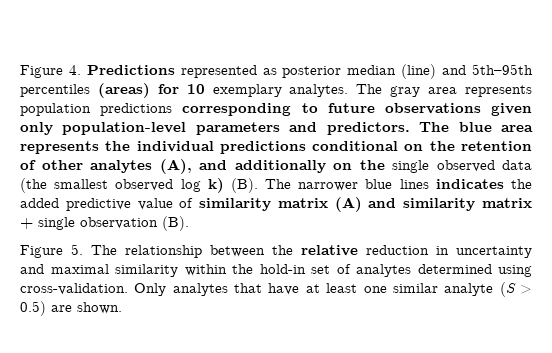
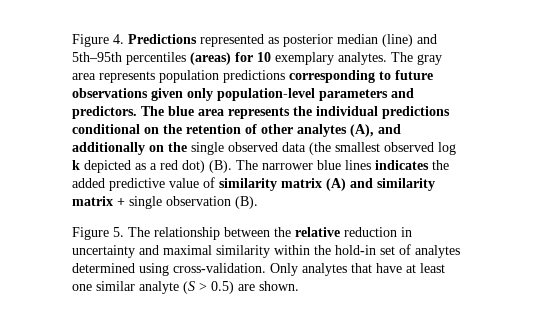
[207,178,224,193] k) -> [72,160,205,173] k depicted as a red dot)

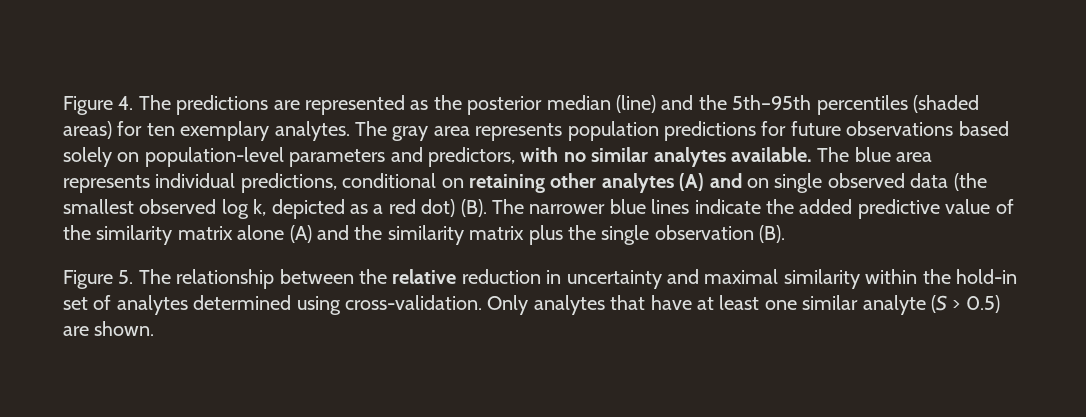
[128,34,197,44] Predictions -> [138,95,300,115] The predictions are
(279, 40) none -> [433,95,462,110] the
(437, 39) none -> [698,95,727,110] the
[190,52,271,65] (areas) for 10 -> [912,95,979,113] [63,121,175,139] (shaded areas) for ten
[289,70,433,83] [72,88,414,101] [72,106,450,119] [72,124,401,137] [72,142,187,155] corresponding to future observations given only population-level parameters and predictors. The blue area represents the individual predictions conditional on the retention of other analytes (A), and additionally on the -> [761,121,1009,136] [63,147,933,167] [63,173,769,193] for future observations based solely on population-level parameters and predictors, with no similar analytes available. The blue area represents individual predictions, conditional on retaining other analytes (A) and on
[72,160,80,170] k -> [253,199,267,216] k,
[375,160,429,170] indicates -> [694,199,761,214] indicate
[219,178,435,191] [72,196,125,206] similarity matrix (A) and similarity matrix + -> [63,225,596,245] the similarity matrix alone (A) and the similarity matrix plus the

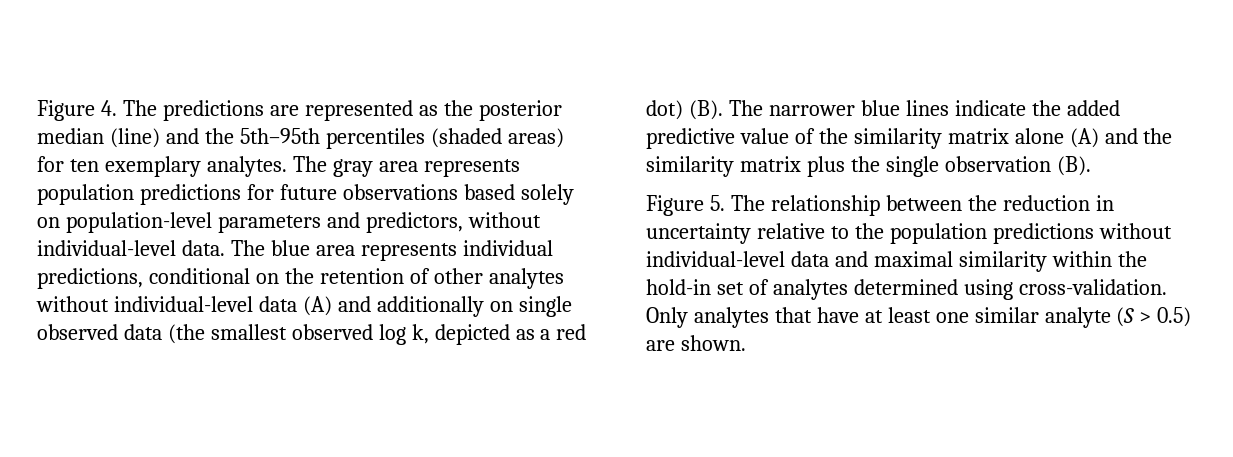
[520,147,812,167] with no similar analytes available. -> [467,212,541,228] [37,240,225,256] without individual-level data.
[468,173,742,193] retaining other analytes (A) and -> [284,268,564,289] [36,296,484,317] the retention of other analytes without individual-level data (A) and additionally
[392,269,457,284] relative -> (997, 203) none
(662, 279) none -> [756,223,1172,244] [646,251,829,267] relative to the population predictions without individual-level data

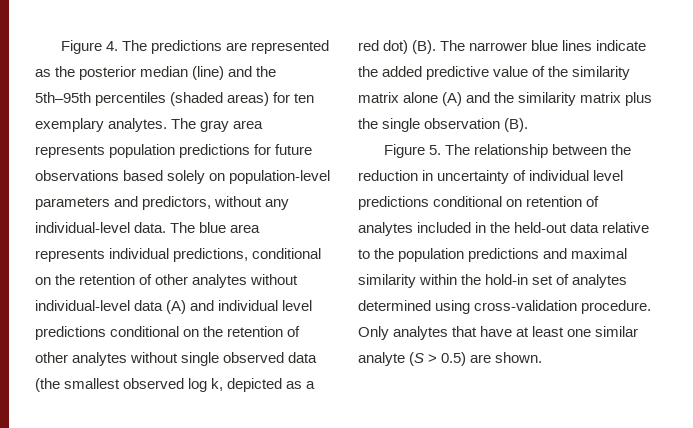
(541, 220) none -> [265,199,290,210] any
[376,296,513,317] additionally on -> [218,300,313,311] [35,326,301,340] [35,352,179,366] individual level predictions conditional on the retention of other analytes without
(751, 233) none -> [513,170,624,181] [358,196,600,210] [358,222,600,236] of individual level predictions conditional on retention of analytes included in the held-out data
[1098,223,1172,239] [646,251,829,267] without individual-level data -> (540, 255) none
[1018,279,1167,295] cross-validation. -> [474,300,652,314] cross-validation procedure.

